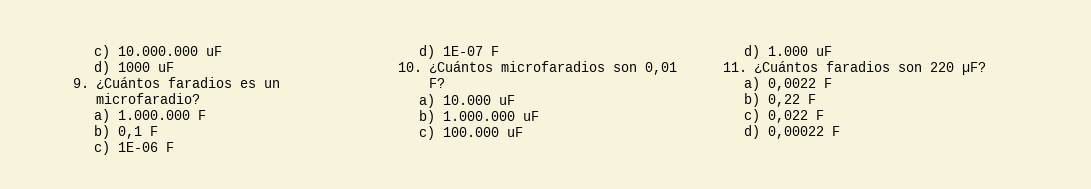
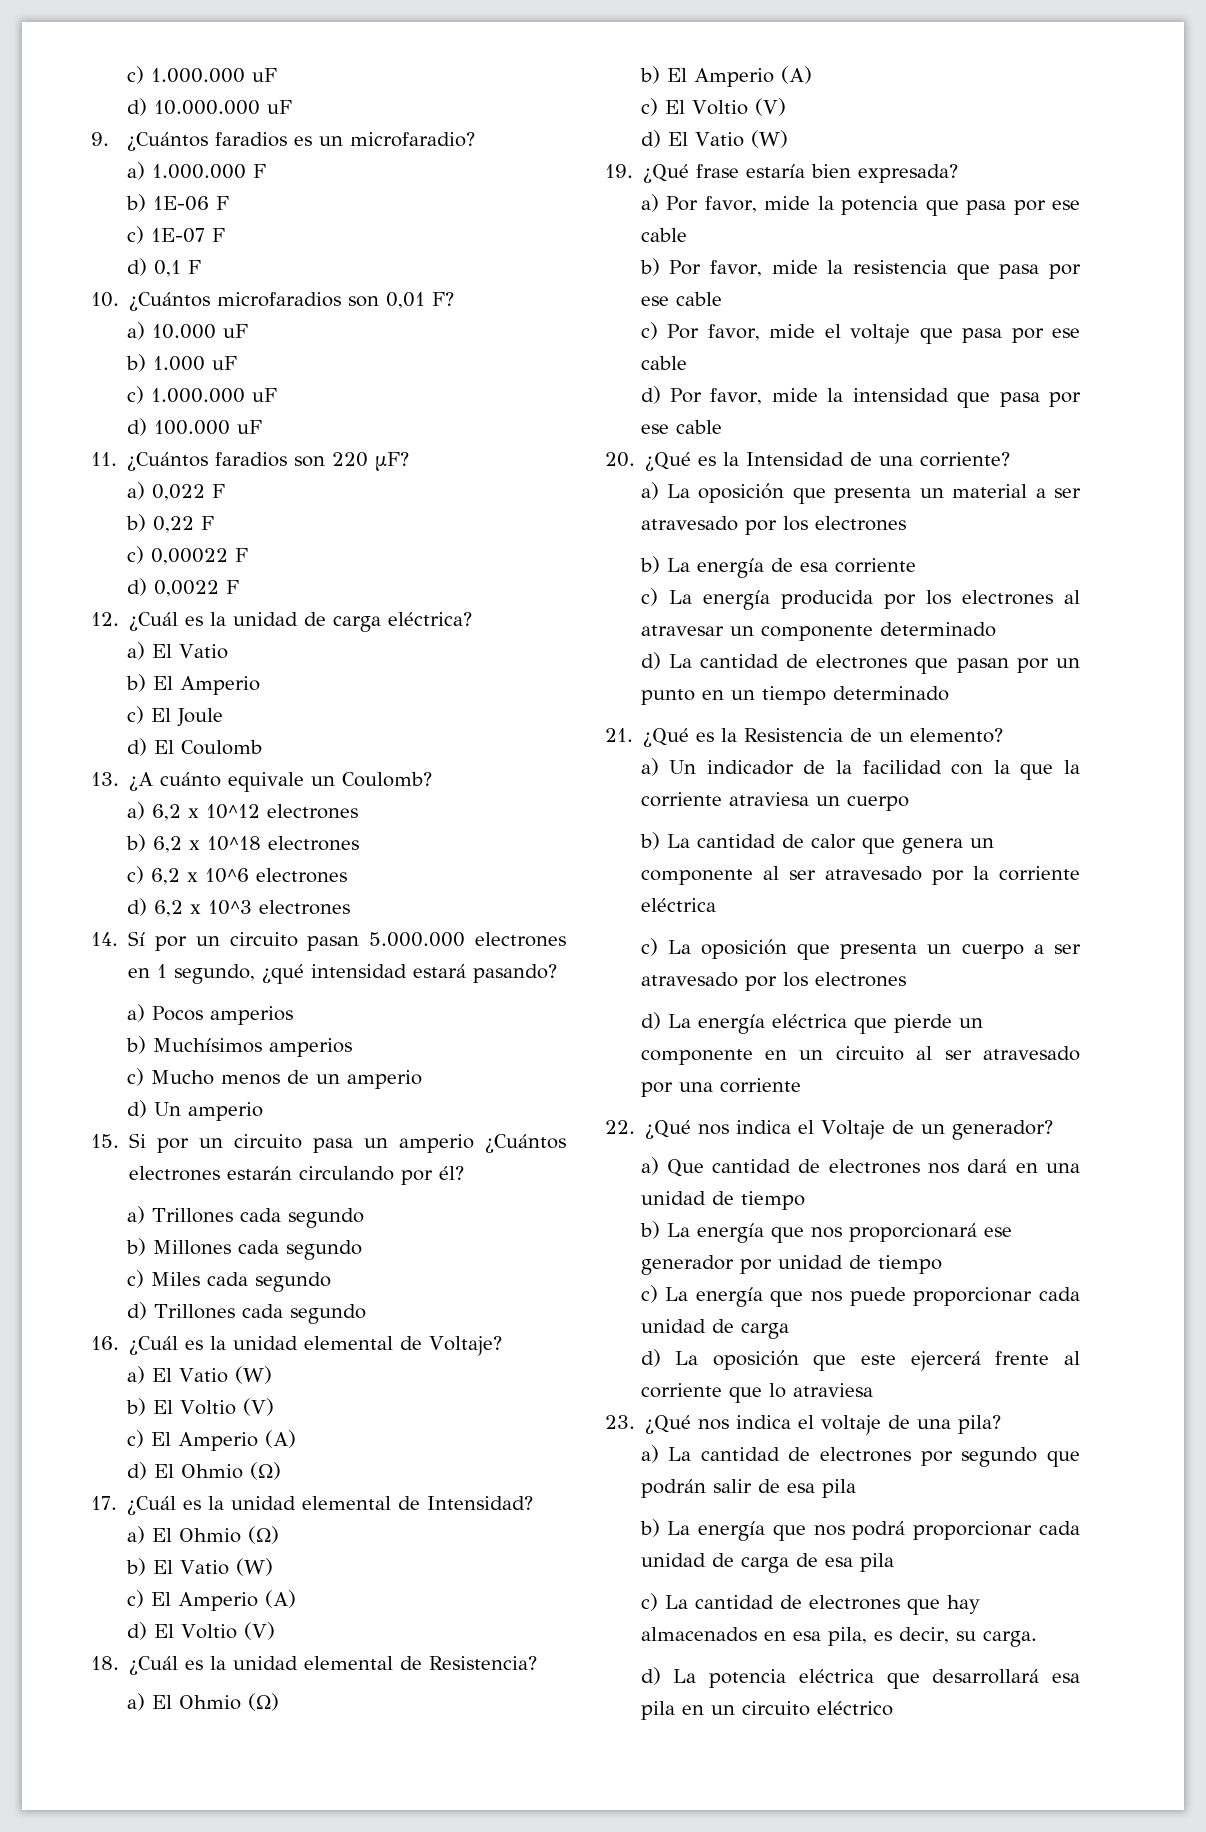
[94,45,223,59] [94,61,151,75] c) 10.000.000 uF // d) 1000 -> [126,66,277,84] [126,98,260,116] c) 1.000.000 uF // d) 10.000.000
[118,126,159,139] [94,141,175,155] [419,45,484,59] 0,1 F // c) 1E-06 F // d) 1E-07 -> [152,196,229,211] [126,226,225,244] [126,258,181,277] 1E-06 F // c) 1E-07 F // d) 0,1
[443,111,540,121] [419,126,436,140] 1.000.000 uF // c) -> [152,356,237,371] [126,386,277,404] [126,418,147,436] 1.000 uF // c) 1.000.000 uF // d)
[744,45,833,59] // d) 1.000 uF -> (262, 427) none
[768,78,817,91] 0,0022 -> [151,484,205,501] 0,022
[768,110,825,123] [744,125,841,139] 0,022 F // d) 0,00022 F -> [150,548,248,565] [126,578,239,597] [91,612,473,632] [126,642,228,660] [125,674,260,695] [126,706,223,727] [126,738,262,756] [91,772,433,792] [126,802,358,821] [125,834,359,853] [126,866,347,885] [126,898,350,917] [91,931,566,951] [128,964,558,984] [126,1004,293,1025] [125,1036,352,1057] [126,1068,422,1089] [126,1100,263,1121] [91,1133,566,1153] [129,1166,465,1185] [126,1206,364,1228] [125,1238,362,1260] [126,1270,331,1292] [126,1302,366,1324] [91,1336,503,1356] [126,1366,272,1384] [125,1398,274,1416] [126,1430,296,1451] [126,1462,281,1480] [91,1496,534,1515] [126,1526,279,1544] [125,1558,273,1576] [126,1590,296,1611] [126,1622,275,1640] [91,1656,538,1675] [126,1693,279,1711] [639,66,812,87] [640,98,786,116] [640,130,788,148] [605,164,959,183] [640,194,1080,216] [640,228,687,242] [639,258,1081,280] [640,292,722,306] [640,322,1080,344] [640,356,687,370] [640,386,1081,408] [640,420,722,434] [605,452,1011,471] [640,482,1081,504] [640,516,906,535] [639,556,916,578] [640,588,1080,610] [640,622,996,641] [640,652,1080,674] [640,686,949,705] [605,728,1004,747] [640,758,1080,780] [640,792,909,811] [639,832,994,854] [640,866,1080,885] [640,898,716,912] [640,938,1081,960] [640,972,906,991] [640,1012,983,1034] [640,1046,1080,1065] [640,1078,801,1097] [605,1120,1054,1140] [640,1157,1080,1177] [640,1191,805,1210] [639,1221,1012,1243] [640,1255,942,1275] [640,1285,1080,1307] [640,1319,789,1339] [640,1349,1080,1371] [640,1383,873,1403] [605,1415,1002,1435] [640,1445,1080,1467] [640,1479,856,1498] [639,1519,1080,1541] [640,1553,894,1573] [640,1593,980,1615] [640,1627,1037,1647] [640,1667,1080,1689] [640,1701,893,1720] 0,00022 F // d) 0,0022 F // 12. ¿Cuál es la unidad de carga eléctrica? // a) El Vatio // b) El Amperio // c) El Joule // d) El Coulomb // 13. ¿A cuánto equivale un Coulomb? // a) 6,2 x 10^12 electrones // b) 6,2 x 10^18 electrones // c) 6,2 x 10^6 electrones // d) 6,2 x 10^3 electrones // 14. Sí por un circuito pasan 5.000.000 electrones en 1 segundo, ¿qué intensidad estará pasando? // a) Pocos amperios // b) Muchísimos amperios // c) Mucho menos de un amperio // d) Un amperio // 15. Si por un circuito pasa un amperio ¿Cuántos electrones estarán circulando por él? // a) Trillones cada segundo // b) Millones cada segundo // c) Miles cada segundo // d) Trillones cada segundo // 16. ¿Cuál es la unidad elemental de Voltaje? // a) El Vatio (W) // b) El Voltio (V) // c) El Amperio (A) // d) El Ohmio (Ω) // 17. ¿Cuál es la unidad elemental de Intensidad? // a) El Ohmio (Ω) // b) El Vatio (W) // c) El Amperio (A) // d) El Voltio (V) // 18. ¿Cuál es la unidad elemental de Resistencia? // a) El Ohmio (Ω) // b) El Amperio (A) // c) El Voltio (V) // d) El Vatio (W) // 19. ¿Qué frase estaría bien expresada? // a) Por favor, mide la potencia que pasa por ese cable // b) Por favor, mide la resistencia que pasa por ese cable // c) Por favor, mide el voltaje que pasa por ese cable // d) Por favor, mide la intensidad que pasa por ese cable // 20. ¿Qué es la Intensidad de una corriente? // a) La oposición que presenta un material a ser atravesado por los electrones // b) La energía de esa corriente // c) La energía producida por los electrones al atravesar un componente determinado // d) La cantidad de electrones que pasan por un punto en un tiempo determinado // 21. ¿Qué es la Resistencia de un elemento? // a) Un indicador de la facilidad con la que la corriente atraviesa un cuerpo // b) La cantidad de calor que genera un componente al ser atravesado por la corriente eléctrica // c) La oposición que presenta un cuerpo a ser atravesado por los electrones // d) La energía eléctrica que pierde un componente en un circuito al ser atravesado por una corriente // 22. ¿Qué nos indica el Voltaje de un generador? // a) Que cantidad de electrones nos dará en una unidad de tiempo // b) La energía que nos proporcionará ese generador por unidad de tiempo // c) La energía que nos puede proporcionar cada unidad de carga // d) La oposición que este ejercerá frente al corriente que lo atraviesa // 23. ¿Qué nos indica el voltaje de una pila? // a) La cantidad de electrones por segundo que podrán salir de esa pila // b) La energía que nos podrá proporcionar cada unidad de carga de esa pila // c) La cantidad de electrones que hay almacenados en esa pila, es decir, su carga. // d) La potencia eléctrica que desarrollará esa pila en un circuito eléctrico

